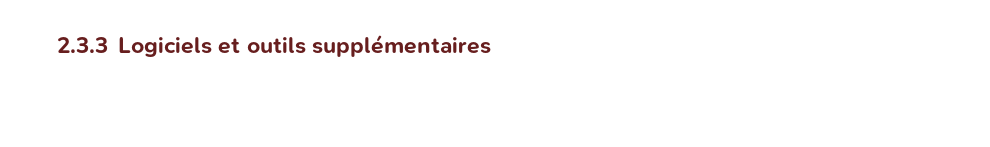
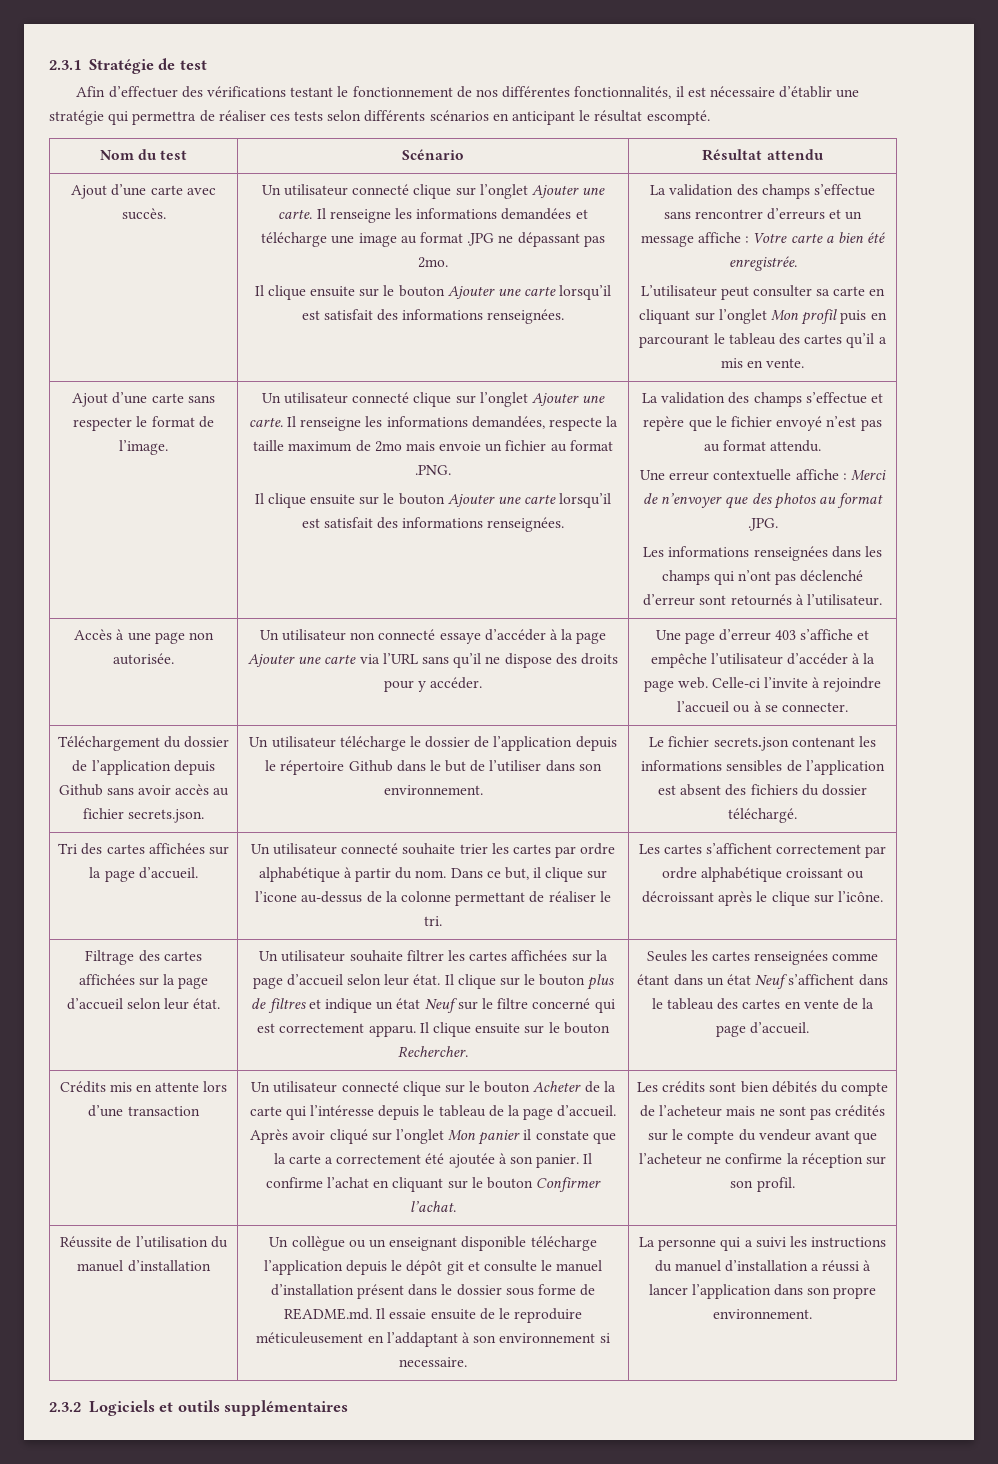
[57,37,108,53] 2.3.3 -> [49,58,207,74] [76,86,860,99] [49,110,710,125] [99,149,188,160] [402,149,464,160] [702,149,823,161] [71,184,216,199] [121,208,166,220] [261,184,606,199] [278,208,588,223] [261,232,605,247] [418,257,448,268] [254,285,612,300] [301,309,565,324] [650,184,875,199] [663,208,863,220] [640,232,886,247] [728,256,797,271] [640,285,886,300] [639,309,887,325] [639,333,887,348] [720,358,805,368] [72,392,215,407] [73,416,214,431] [119,440,168,455] [261,392,606,407] [248,416,619,431] [253,440,613,452] [415,465,451,475] [254,493,612,508] [301,517,565,532] [642,392,883,407] [643,416,882,431] [703,440,822,452] [640,469,886,481] [642,493,884,509] [747,518,778,531] [643,546,882,561] [661,570,864,585] [643,594,882,606] [74,629,214,644] [113,653,174,665] [259,629,607,644] [248,653,618,668] [383,677,483,692] [655,629,870,644] [650,653,876,668] [643,677,882,692] [677,701,848,713] [57,736,230,751] [72,760,215,775] [58,784,230,796] [82,808,205,823] [249,736,617,751] [265,760,602,775] [383,785,483,795] [649,736,876,751] [641,760,885,775] [658,784,867,796] [728,808,797,823] [58,843,229,855] [89,867,198,882] [250,843,616,858] [258,867,608,882] [255,891,611,906] [424,916,442,926] [638,843,887,858] [661,867,865,882] [642,891,883,906] [85,950,202,965] [78,974,209,989] [66,998,221,1010] [259,950,608,962] [252,974,615,990] [251,998,615,1013] [257,1022,610,1037] [398,1046,468,1057] [646,950,879,965] [637,974,888,989] [651,998,875,1010] [715,1022,810,1037] [59,1081,228,1093] [88,1105,200,1117] [251,1081,616,1096] [249,1105,617,1120] [250,1129,616,1145] [273,1153,593,1168] [265,1177,602,1192] [410,1201,456,1212] [636,1081,889,1096] [639,1105,886,1120] [647,1129,878,1144] [639,1153,886,1168] [730,1177,795,1192] [60,1236,228,1248] [77,1260,211,1272] [269,1236,597,1251] [263,1260,603,1275] [270,1284,596,1299] [283,1308,583,1323] [256,1332,610,1347] [399,1357,467,1367] [638,1236,887,1251] [654,1260,872,1272] [648,1284,877,1299] [713,1309,812,1319] [49,1402,81,1412] 2.3.1 Stratégie de test // Afin d’effectuer des vérifications testant le fonctionnement de nos différentes fonctionnalités, il est nécessaire d’établir une stratégie qui permettra de réaliser ces tests selon différents scénarios en anticipant le résultat escompté. // Nom du test | Scénario | Résultat attendu // Ajout d’une carte avec succès. | Un utilisateur connecté clique sur l’onglet Ajouter une carte. Il renseigne les informations demandées et télécharge une image au format .JPG ne dépassant pas 2mo. // Il clique ensuite sur le bouton Ajouter une carte lorsqu’il est satisfait des informations renseignées. | La validation des champs s’effectue sans rencontrer d’erreurs et un message affiche : Votre carte a bien été enregistrée. // L’utilisateur peut consulter sa carte en cliquant sur l’onglet Mon profil puis en parcourant le tableau des cartes qu’il a mis en vente. // Ajout d’une carte sans respecter le format de l’image. | Un utilisateur connecté clique sur l’onglet Ajouter une carte. Il renseigne les informations demandées, respecte la taille maximum de 2mo mais envoie un fichier au format .PNG. // Il clique ensuite sur le bouton Ajouter une carte lorsqu’il est satisfait des informations renseignées. | La validation des champs s’effectue et repère que le fichier envoyé n’est pas au format attendu. // Une erreur contextuelle affiche : Merci de n’envoyer que des photos au format .JPG. // Les informations renseignées dans les champs qui n’ont pas déclenché d’erreur sont retournés à l’utilisateur. // Accès à une page non autorisée. | Un utilisateur non connecté essaye d’accéder à la page Ajouter une carte via l’URL sans qu’il ne dispose des droits pour y accéder. | Une page d’erreur 403 s’affiche et empêche l’utilisateur d’accéder à la page web. Celle-ci l’invite à rejoindre l’accueil ou à se connecter. // Téléchargement du dossier de l’application depuis Github sans avoir accès au fichier secrets.json. | Un utilisateur télécharge le dossier de l’application depuis le répertoire Github dans le but de l’utiliser dans son environnement. | Le fichier secrets.json contenant les informations sensibles de l’application est absent des fichiers du dossier téléchargé. // Tri des cartes affichées sur la page d’accueil. | Un utilisateur connecté souhaite trier les cartes par ordre alphabétique à partir du nom. Dans ce but, il clique sur l’icone au-dessus de la colonne permettant de réaliser le tri. | Les cartes s’affichent correctement par ordre alphabétique croissant ou décroissant après le clique sur l’icône. // Filtrage des cartes affichées sur la page d’accueil selon leur état. | Un utilisateur souhaite filtrer les cartes affichées sur la page d’accueil selon leur état. Il clique sur le bouton plus de filtres et indique un état Neuf sur le filtre concerné qui est correctement apparu. Il clique ensuite sur le bouton Rechercher. | Seules les cartes renseignées comme étant dans un état Neuf s’affichent dans le tableau des cartes en vente de la page d’accueil. // Crédits mis en attente lors d’une transaction | Un utilisateur connecté clique sur le bouton Acheter de la carte qui l’intéresse depuis le tableau de la page d’accueil. Après avoir cliqué sur l’onglet Mon panier il constate que la carte a correctement été ajoutée à son panier. Il confirme l’achat en cliquant sur le bouton Confirmer l’achat. | Les crédits sont bien débités du compte de l’acheteur mais ne sont pas crédités sur le compte du vendeur avant que l’acheteur ne confirme la réception sur son profil. // Réussite de l’utilisation du manuel d’installation | Un collègue ou un enseignant disponible télécharge l’application depuis le dépôt git et consulte le manuel d’installation présent dans le dossier sous forme de README.md. Il essaie ensuite de le reproduire méticuleusement en l’addaptant à son environnement si necessaire. | La personne qui a suivi les instructions du manuel d’installation a réussi à lancer l’application dans son propre environnement. // 2.3.2

